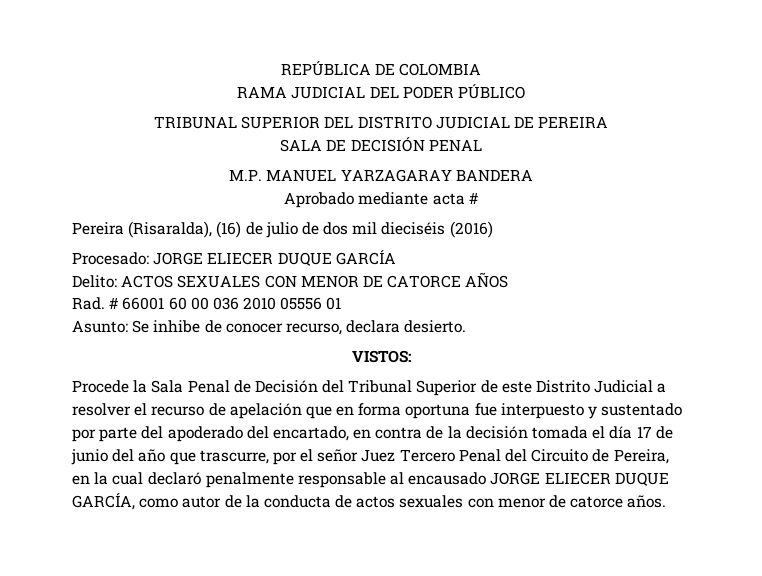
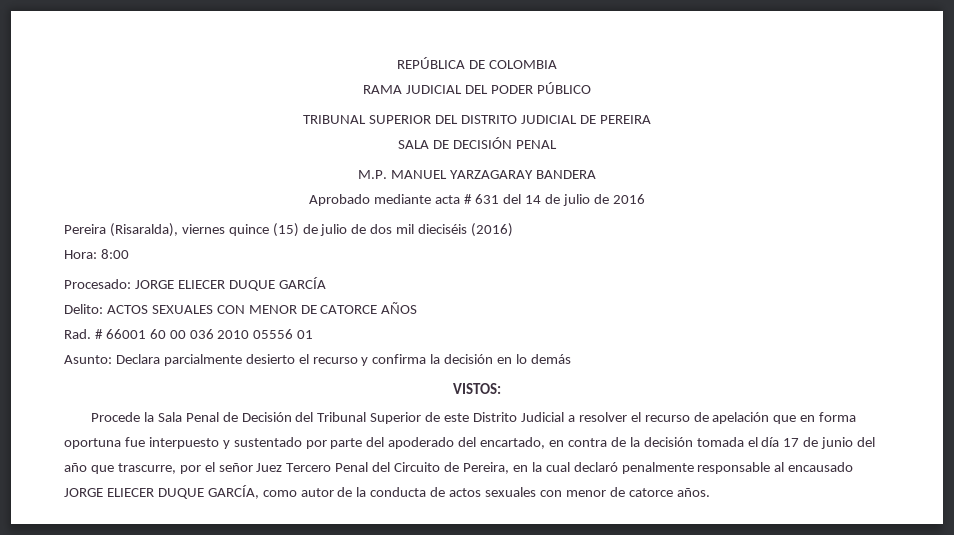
(478, 198) none -> [475,194,645,206] 631 del 14 de julio de 2016
[216,221,242,238] (16) -> [181,223,299,237] viernes quince (15)
(493, 229) none -> [64,249,129,259] // Hora: 8:00
[132,320,467,335] Se inhibe de conocer recurso, declara desierto. -> [115,354,571,366] Declara parcialmente desierto el recurso y confirma la decisión en lo demás

